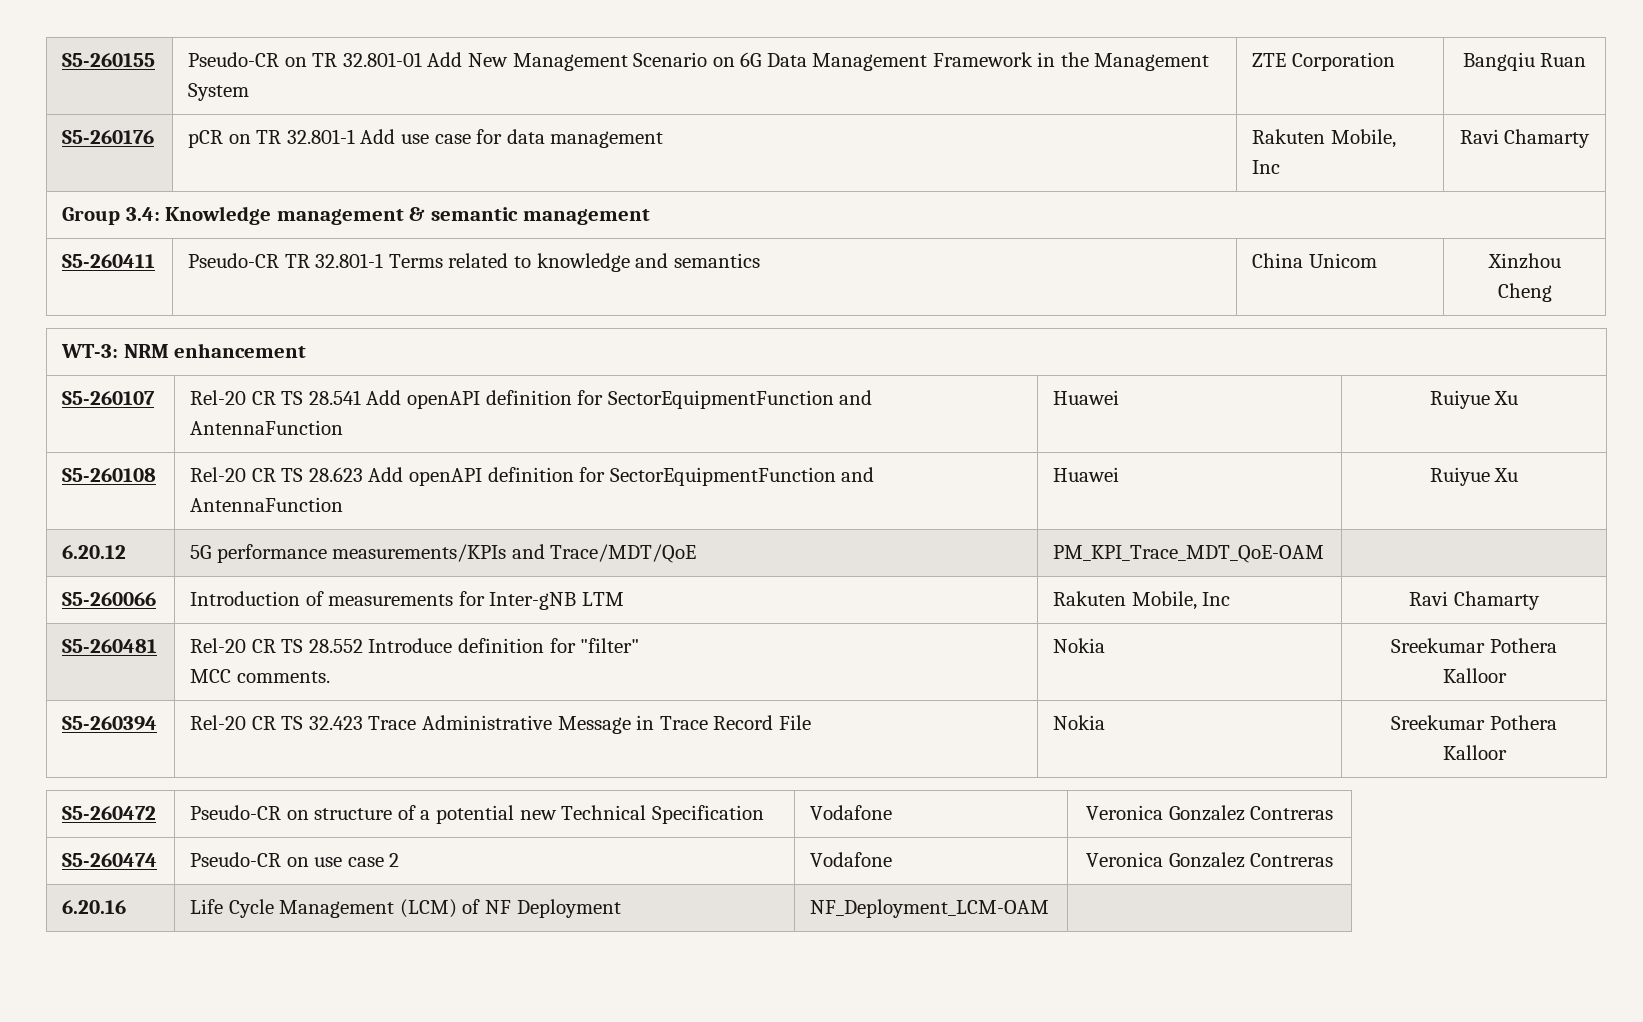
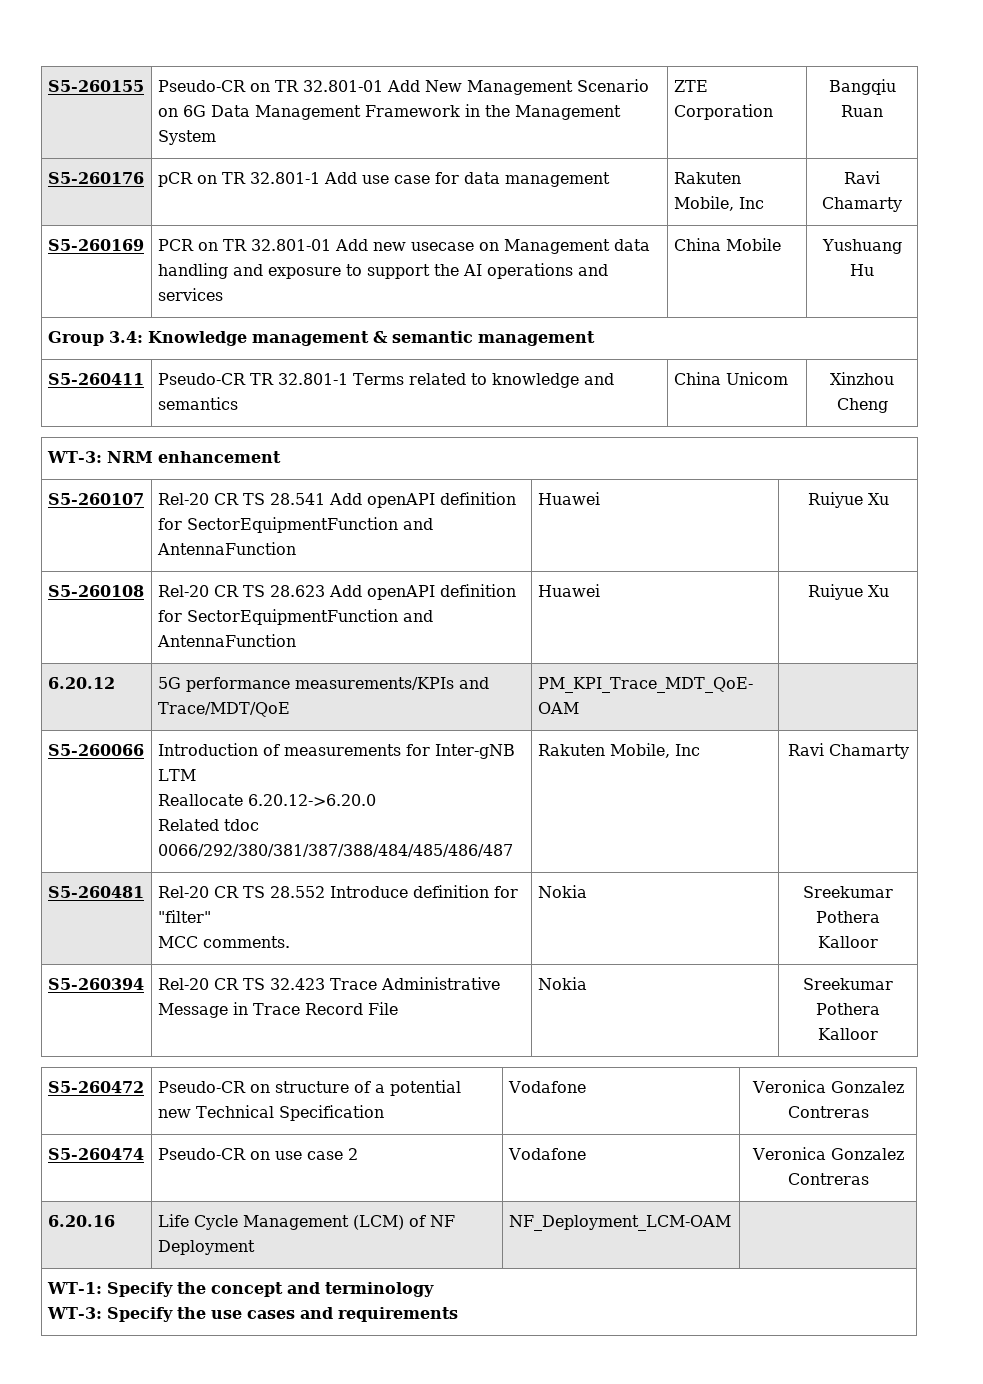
(1591, 138) none -> [47,239,144,251] [157,239,650,254] [157,263,608,279] [157,288,223,301] [673,238,781,251] [821,239,902,254] [850,264,874,276] // S5-260169 | PCR on TR 32.801-01 Add new usecase on Management data handling and exposure to support the AI operations and services | China Mobile | Yushuang Hu
(625, 599) none -> [157,794,376,806] [157,819,259,831] [157,844,513,857] // Reallocate 6.20.12->6.20.0 // Related tdoc 0066/292/380/381/387/388/484/485/486/487
(1050, 908) none -> [46,1282,434,1297] [46,1307,458,1322] // WT-1: Specify the concept and terminology // WT-3: Specify the use cases and requirements

